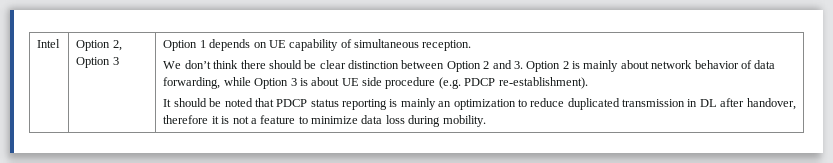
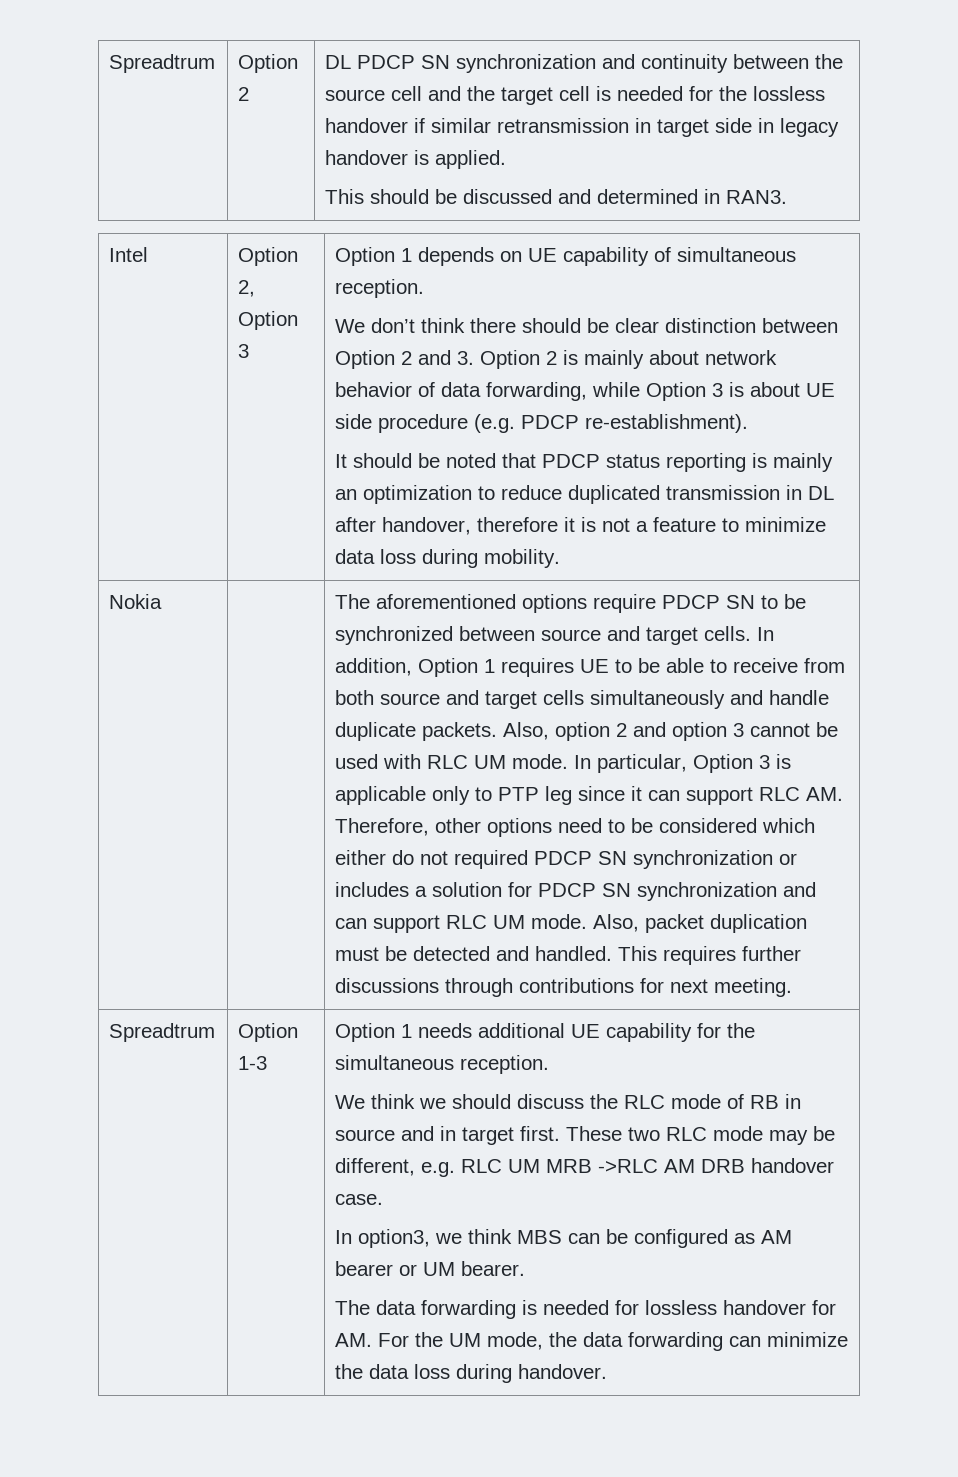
(37, 43) none -> [109,54,216,73] [238,54,299,73] [238,87,250,101] [325,54,844,73] [325,86,826,105] [325,118,840,137] [325,150,507,169] [325,189,788,204] Spreadtrum | Option 2 | DL PDCP SN synchronization and continuity between the source cell and the target cell is needed for the lossless handover if similar retransmission in target side in legacy handover is applied. // This should be discussed and determined in RAN3. //
(486, 121) none -> [109,594,163,609] [335,594,807,613] [335,626,775,645] [335,658,846,677] [335,690,830,709] [335,722,839,741] [335,754,792,773] [335,786,844,805] [335,818,816,837] [335,850,798,869] [335,882,817,901] [335,914,808,933] [335,946,802,965] [335,978,793,997] [109,1023,216,1042] [238,1023,299,1042] [238,1056,268,1070] [335,1023,756,1042] [335,1055,550,1074] [335,1094,802,1109] [335,1126,836,1145] [335,1158,835,1177] [335,1194,384,1205] [335,1229,793,1248] [335,1261,526,1276] [335,1300,837,1319] [335,1332,849,1351] [335,1364,608,1383] // Nokia | | The aforementioned options require PDCP SN to be synchronized between source and target cells. In addition, Option 1 requires UE to be able to receive from both source and target cells simultaneously and handle duplicate packets. Also, option 2 and option 3 cannot be used with RLC UM mode. In particular, Option 3 is applicable only to PTP leg since it can support RLC AM. Therefore, other options need to be considered which either do not required PDCP SN synchronization or includes a solution for PDCP SN synchronization and can support RLC UM mode. Also, packet duplication must be detected and handled. This requires further discussions through contributions for next meeting. // Spreadtrum | Option 1-3 | Option 1 needs additional UE capability for the simultaneous reception. // We think we should discuss the RLC mode of RB in source and in target first. These two RLC mode may be different, e.g. RLC UM MRB ->RLC AM DRB handover case. // In option3, we think MBS can be configured as AM bearer or UM bearer. // The data forwarding is needed for lossless handover for AM. For the UM mode, the data forwarding can minimize the data loss during handover.

